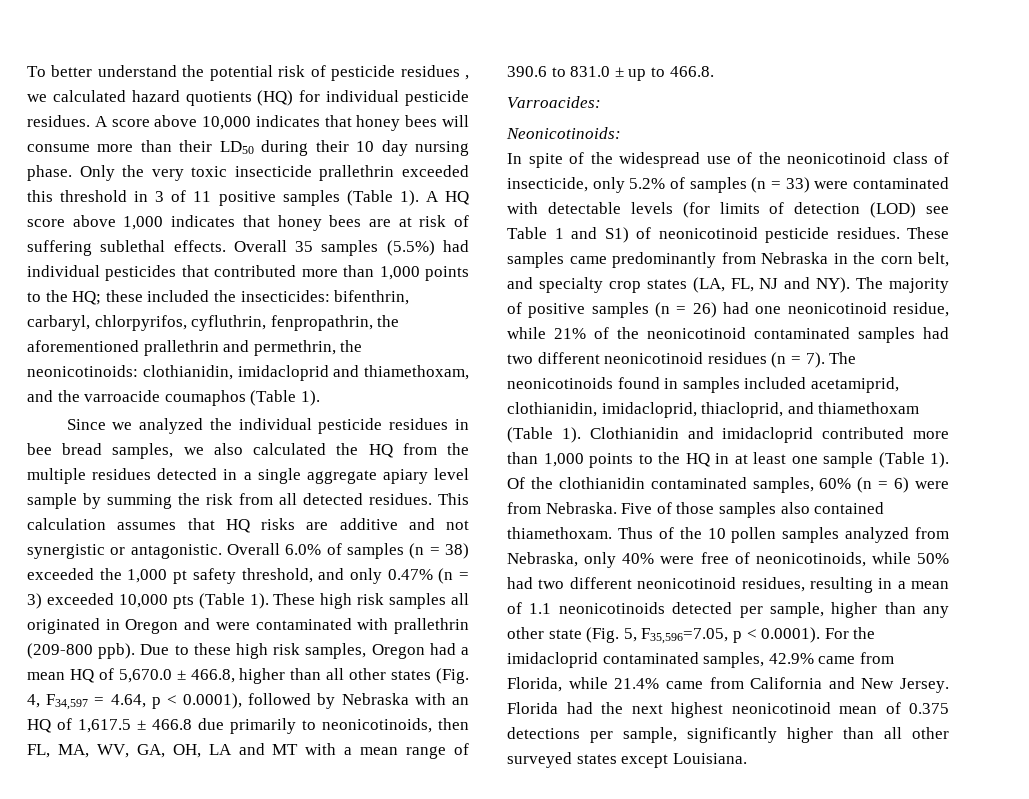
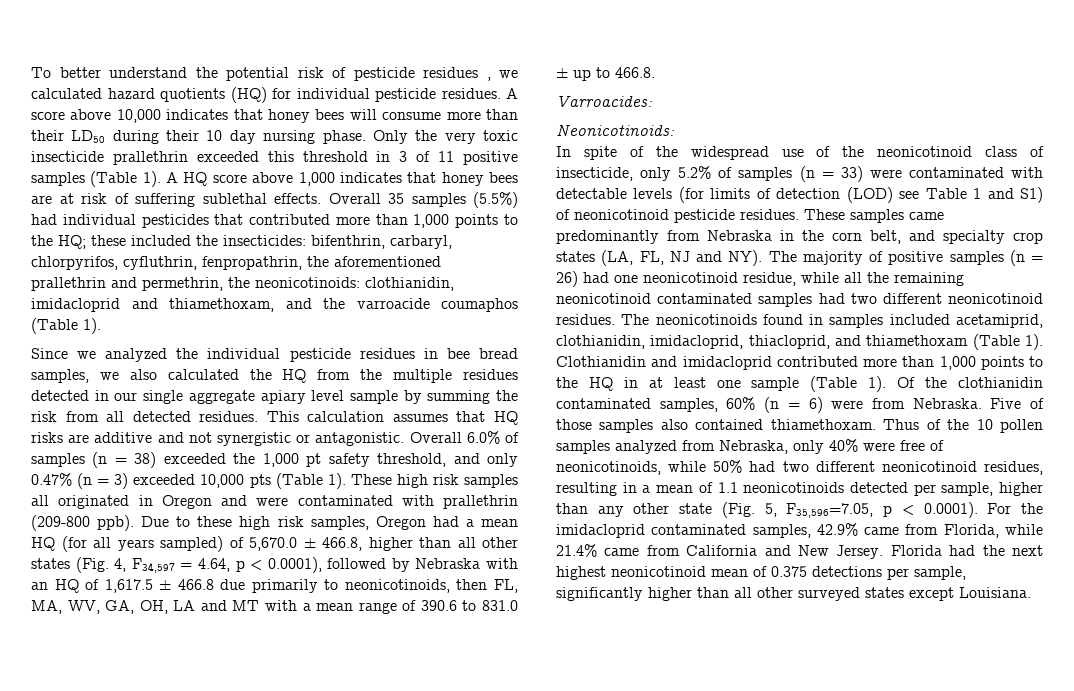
[243,472,252,480] a -> [114,392,138,401] our
(94, 676) none -> [61,536,223,552] (for all years sampled)
[554,327,639,339] 21% of the -> [844,272,964,286] all the remaining
[707,352,825,368] residues (n = 7). -> [556,314,615,325] residues.

